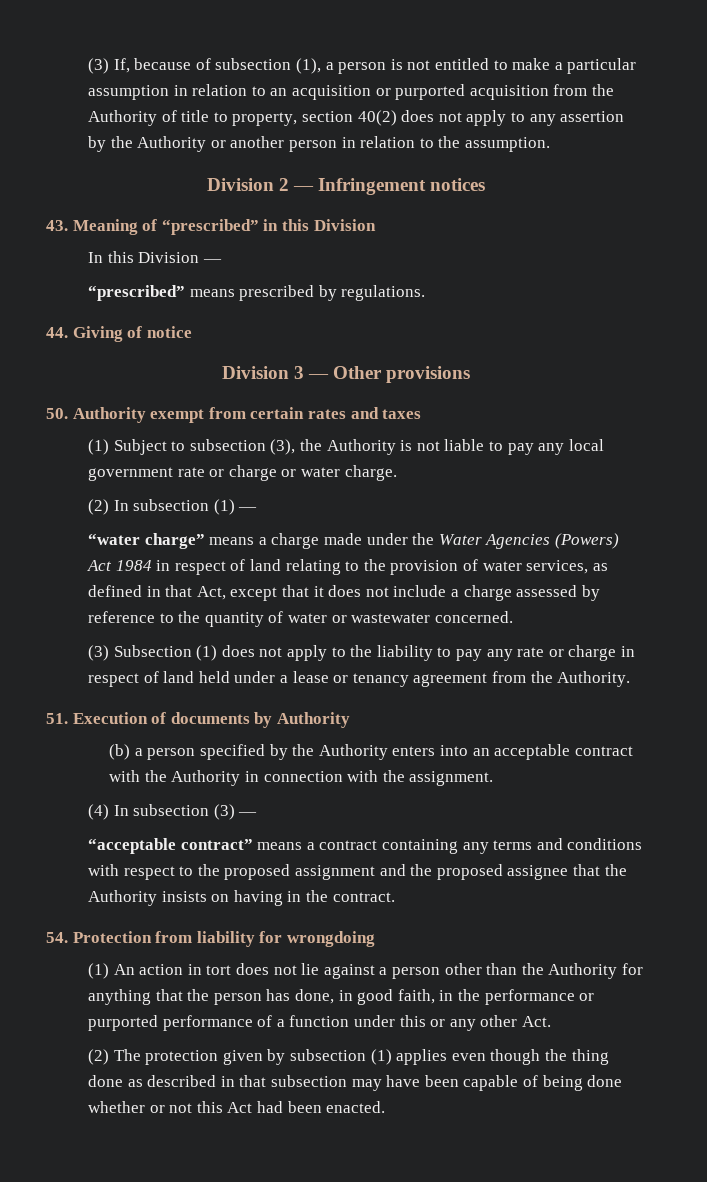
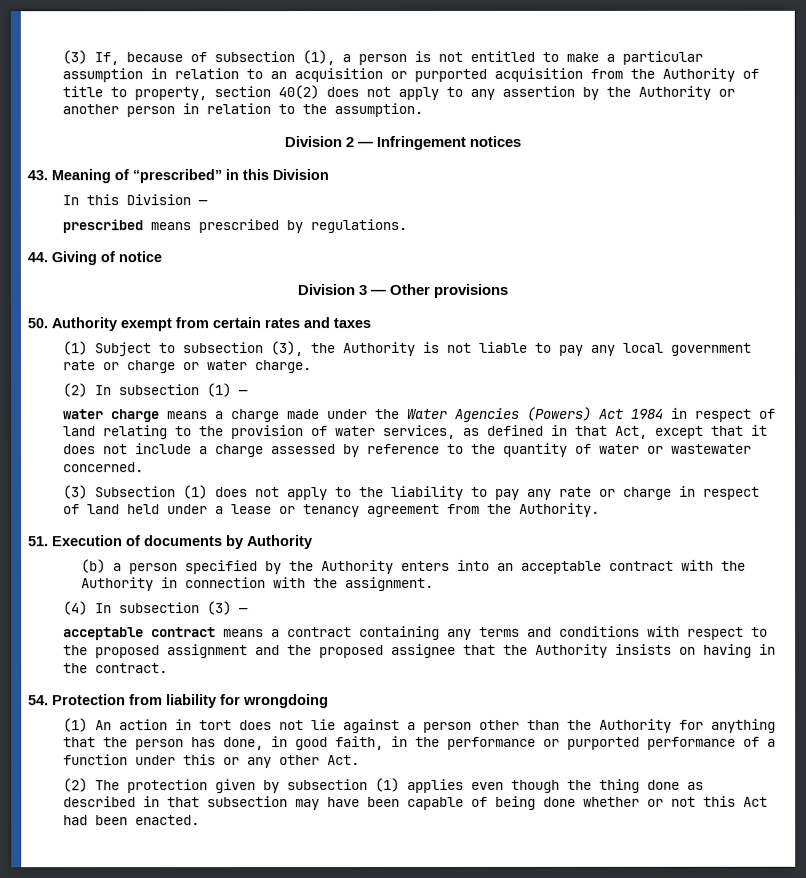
[88,285,186,301] “prescribed” -> [62,219,144,234] prescribed
[88,533,205,549] “water charge” -> [62,409,160,423] water charge
[88,838,253,854] “acceptable contract” -> [63,627,217,641] acceptable contract

